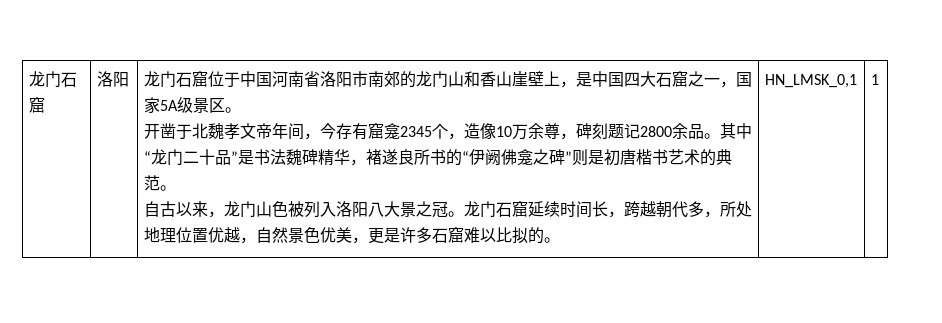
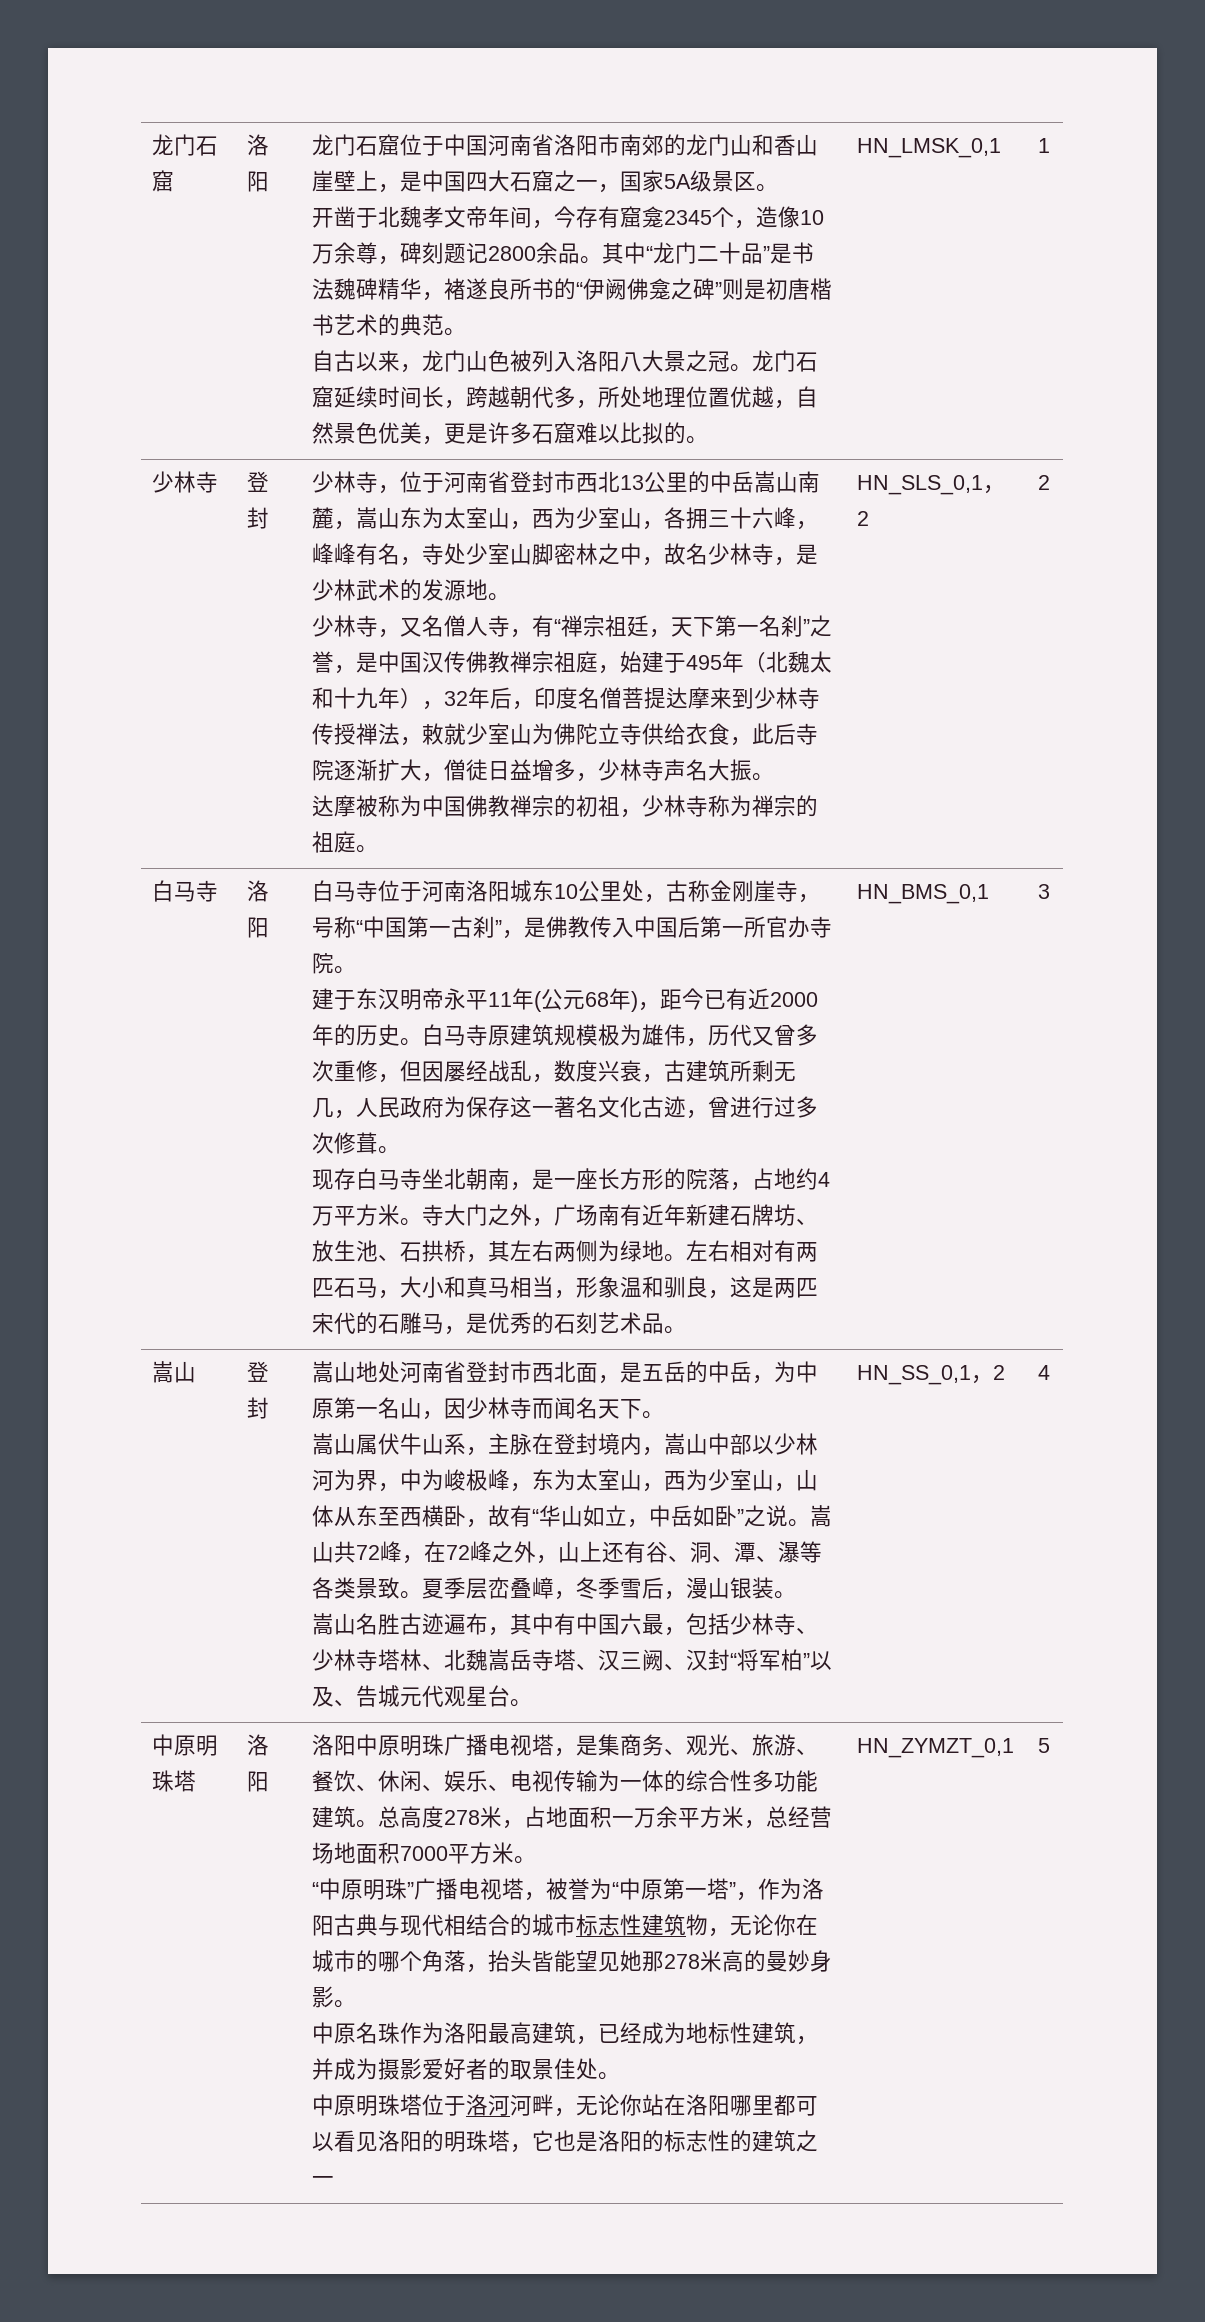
(879, 79) none -> [152,471,219,493] [247,471,270,492] [247,507,270,529] [312,471,821,494] [312,507,819,530] [312,543,819,566] [312,579,511,601] [312,615,833,638] [312,651,833,674] [312,687,821,710] [312,723,819,746] [312,759,775,782] [312,795,819,818] [312,831,379,853] [857,475,1006,495] [857,511,870,526] [1038,475,1051,490] [152,880,219,902] [247,880,270,902] [247,917,270,938] [312,880,821,903] [312,916,833,939] [312,953,357,974] [312,988,819,1012] [312,1024,819,1047] [312,1060,797,1083] [312,1096,819,1119] [312,1132,401,1154] [312,1168,831,1191] [312,1204,819,1227] [312,1240,819,1263] [312,1276,819,1299] [312,1312,687,1335] [857,884,990,904] [1038,884,1051,899] [152,1361,197,1383] [247,1361,270,1382] [247,1397,270,1419] [312,1361,819,1384] [312,1397,665,1420] [312,1433,819,1456] [312,1469,819,1492] [312,1505,833,1528] [312,1541,823,1564] [312,1577,797,1600] [312,1613,819,1636] [312,1649,833,1671] [312,1685,533,1707] [857,1365,1006,1385] [1038,1365,1051,1380] [152,1734,219,1756] [152,1770,197,1792] [247,1734,270,1756] [247,1771,270,1792] [312,1734,819,1757] [312,1770,819,1792] [312,1806,833,1829] [312,1842,537,1864] [312,1878,825,1901] [312,1914,819,1937] [312,1950,833,1973] [312,1986,357,2008] [312,2022,819,2045] [312,2058,621,2080] [312,2094,819,2117] [312,2130,819,2153] [312,2176,335,2185] [857,1738,1015,1758] [1038,1738,1051,1753] // 少林寺 | 登封 | 少林寺，位于河南省登封市西北13公里的中岳嵩山南麓，嵩山东为太室山，西为少室山，各拥三十六峰，峰峰有名，寺处少室山脚密林之中，故名少林寺，是少林武术的发源地。 // 少林寺，又名僧人寺，有“禅宗祖廷，天下第一名刹”之誉，是中国汉传佛教禅宗祖庭，始建于495年（北魏太和十九年），32年后，印度名僧菩提达摩来到少林寺传授禅法，敕就少室山为佛陀立寺供给衣食，此后寺院逐渐扩大，僧徒日益增多，少林寺声名大振。 // 达摩被称为中国佛教禅宗的初祖，少林寺称为禅宗的祖庭。 | HN_SLS_0,1，2 | 2 // 白马寺 | 洛阳 | 白马寺位于河南洛阳城东10公里处，古称金刚崖寺，号称“中国第一古刹”，是佛教传入中国后第一所官办寺院。 // 建于东汉明帝永平11年(公元68年)，距今已有近2000年的历史。白马寺原建筑规模极为雄伟，历代又曾多次重修，但因屡经战乱，数度兴衰，古建筑所剩无几，人民政府为保存这一著名文化古迹，曾进行过多次修葺。 // 现存白马寺坐北朝南，是一座长方形的院落，占地约4万平方米。寺大门之外，广场南有近年新建石牌坊、放生池、石拱桥，其左右两侧为绿地。左右相对有两匹石马，大小和真马相当，形象温和驯良，这是两匹宋代的石雕马，是优秀的石刻艺术品。 | HN_BMS_0,1 | 3 // 嵩山 | 登封 | 嵩山地处河南省登封市西北面，是五岳的中岳，为中原第一名山，因少林寺而闻名天下。 // 嵩山属伏牛山系，主脉在登封境内，嵩山中部以少林河为界，中为峻极峰，东为太室山，西为少室山，山体从东至西横卧，故有“华山如立，中岳如卧”之说。嵩山共72峰，在72峰之外，山上还有谷、洞、潭、瀑等各类景致。夏季层峦叠嶂，冬季雪后，漫山银装。 // 嵩山名胜古迹遍布，其中有中国六最，包括少林寺、少林寺塔林、北魏嵩岳寺塔、汉三阙、汉封“将军柏”以及、告城元代观星台。 | HN_SS_0,1，2 | 4 // 中原明珠塔 | 洛阳 | 洛阳中原明珠广播电视塔，是集商务、观光、旅游、餐饮、休闲、娱乐、电视传输为一体的综合性多功能建筑。总高度278米，占地面积一万余平方米，总经营场地面积7000平方米。 // “中原明珠”广播电视塔，被誉为“中原第一塔”，作为洛阳古典与现代相结合的城市标志性建筑物，无论你在城市的哪个角落，抬头皆能望见她那278米高的曼妙身影。 // 中原名珠作为洛阳最高建筑，已经成为地标性建筑，并成为摄影爱好者的取景佳处。 // 中原明珠塔位于洛河河畔，无论你站在洛阳哪里都可以看见洛阳的明珠塔，它也是洛阳的标志性的建筑之一 | HN_ZYMZT_0,1 | 5

